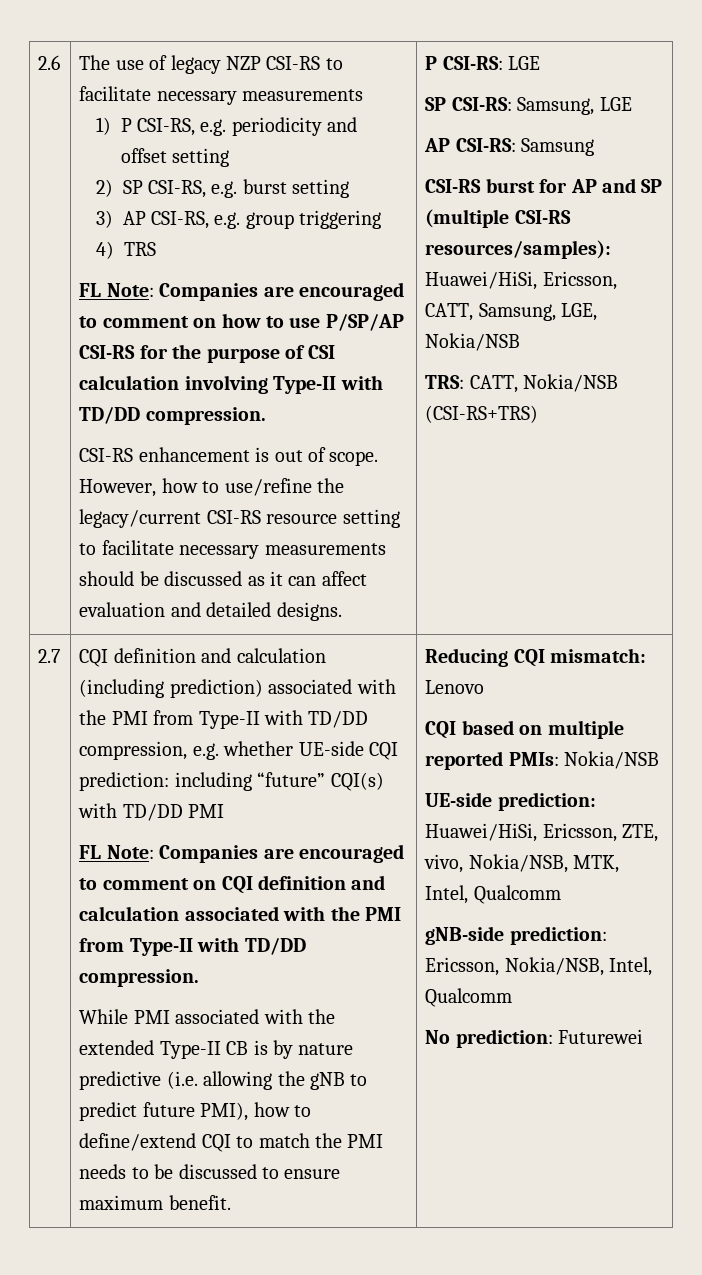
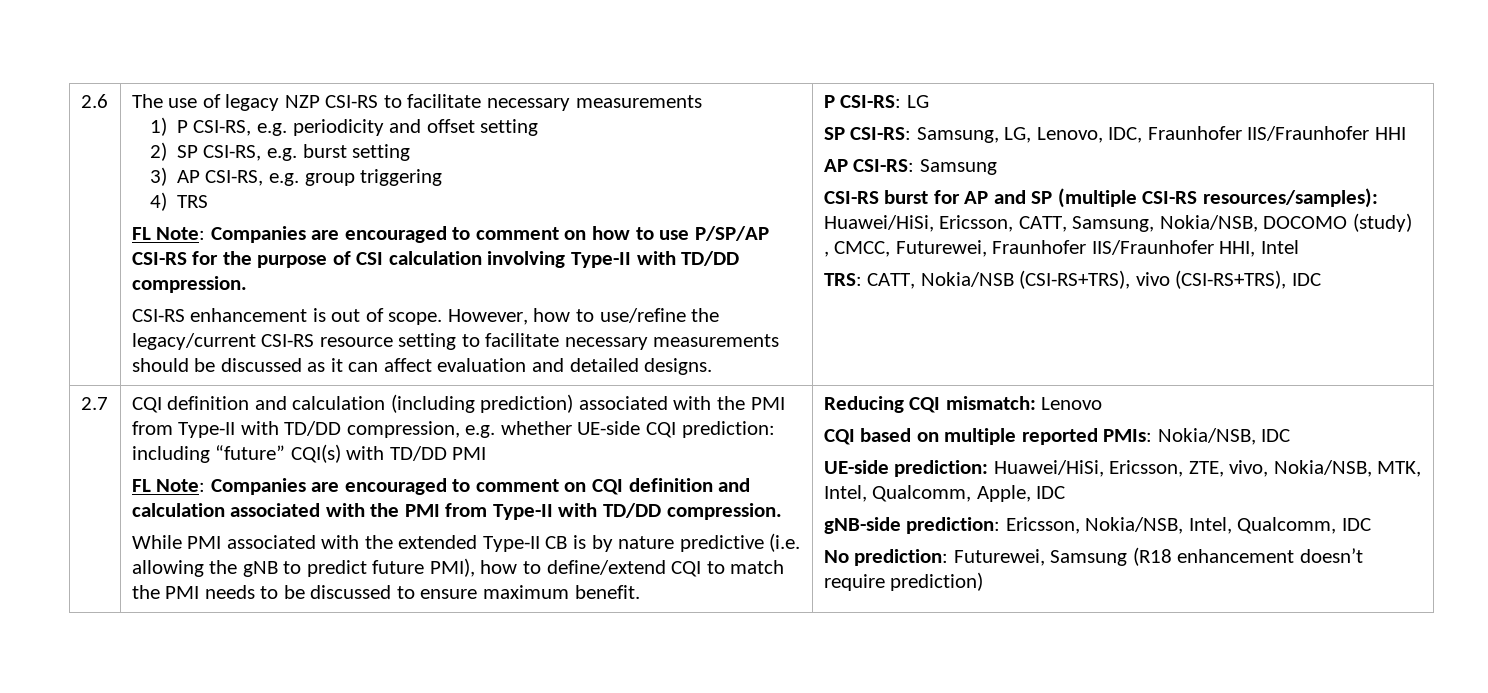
[508,56,541,70] LGE -> [906,95,929,108] LG
[599,97,632,111] LGE -> [1004,126,1406,143] LG, Lenovo, IDC, Fraunhofer IIS/Fraunhofer HHI
[561,303,598,321] [425,333,521,351] LGE, Nokia/NSB -> [1159,213,1412,232] [823,240,1299,257] Nokia/NSB, DOCOMO (study) , CMCC, Futurewei, Fraunhofer IIS/Fraunhofer HHI, Intel
[425,405,539,423] (CSI-RS+TRS) -> [1019,270,1321,289] (CSI-RS+TRS), vivo (CSI-RS+TRS), IDC
[564,751,660,769] Nokia/NSB -> [1157,428,1291,445] Nokia/NSB, IDC
[473,885,561,904] Qualcomm -> [872,485,1066,502] Qualcomm, Apple, IDC
[425,988,513,1007] Qualcomm -> [1237,517,1371,534] Qualcomm, IDC
[558,1029,644,1044] Futurewei -> [953,547,1363,566] [823,572,984,591] Futurewei, Samsung (R18 enhancement doesn’t require prediction)

